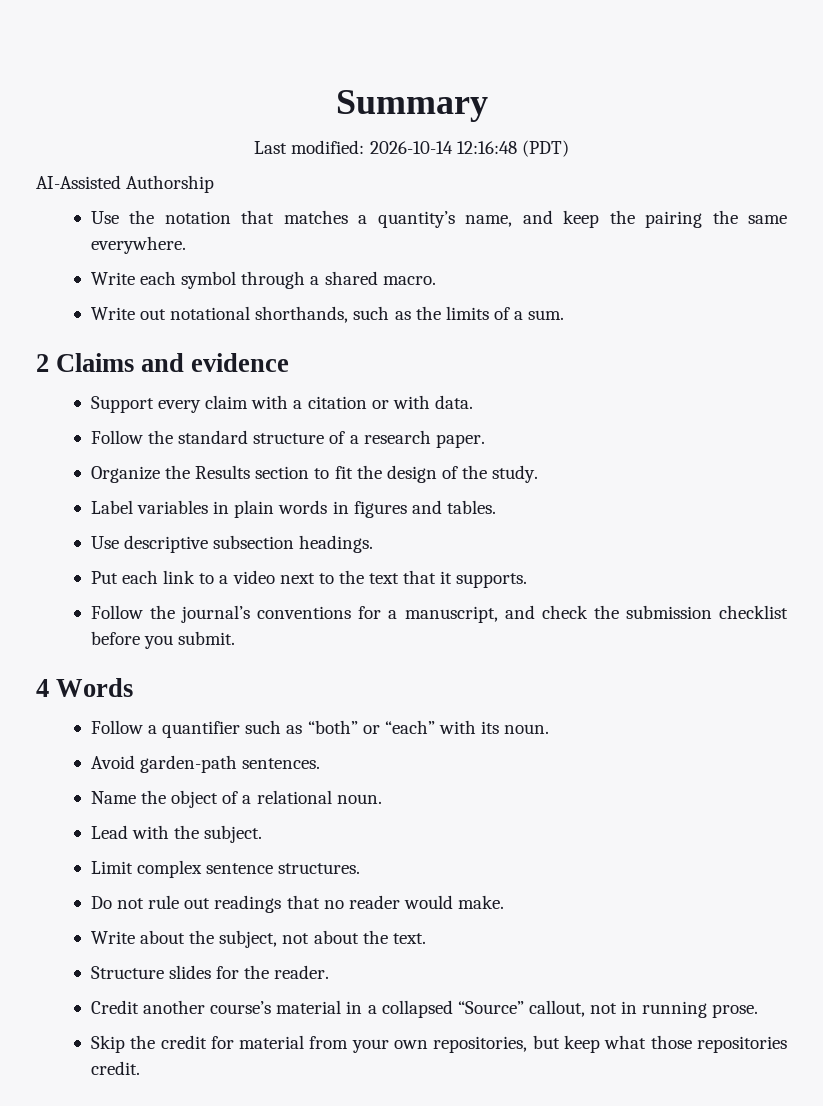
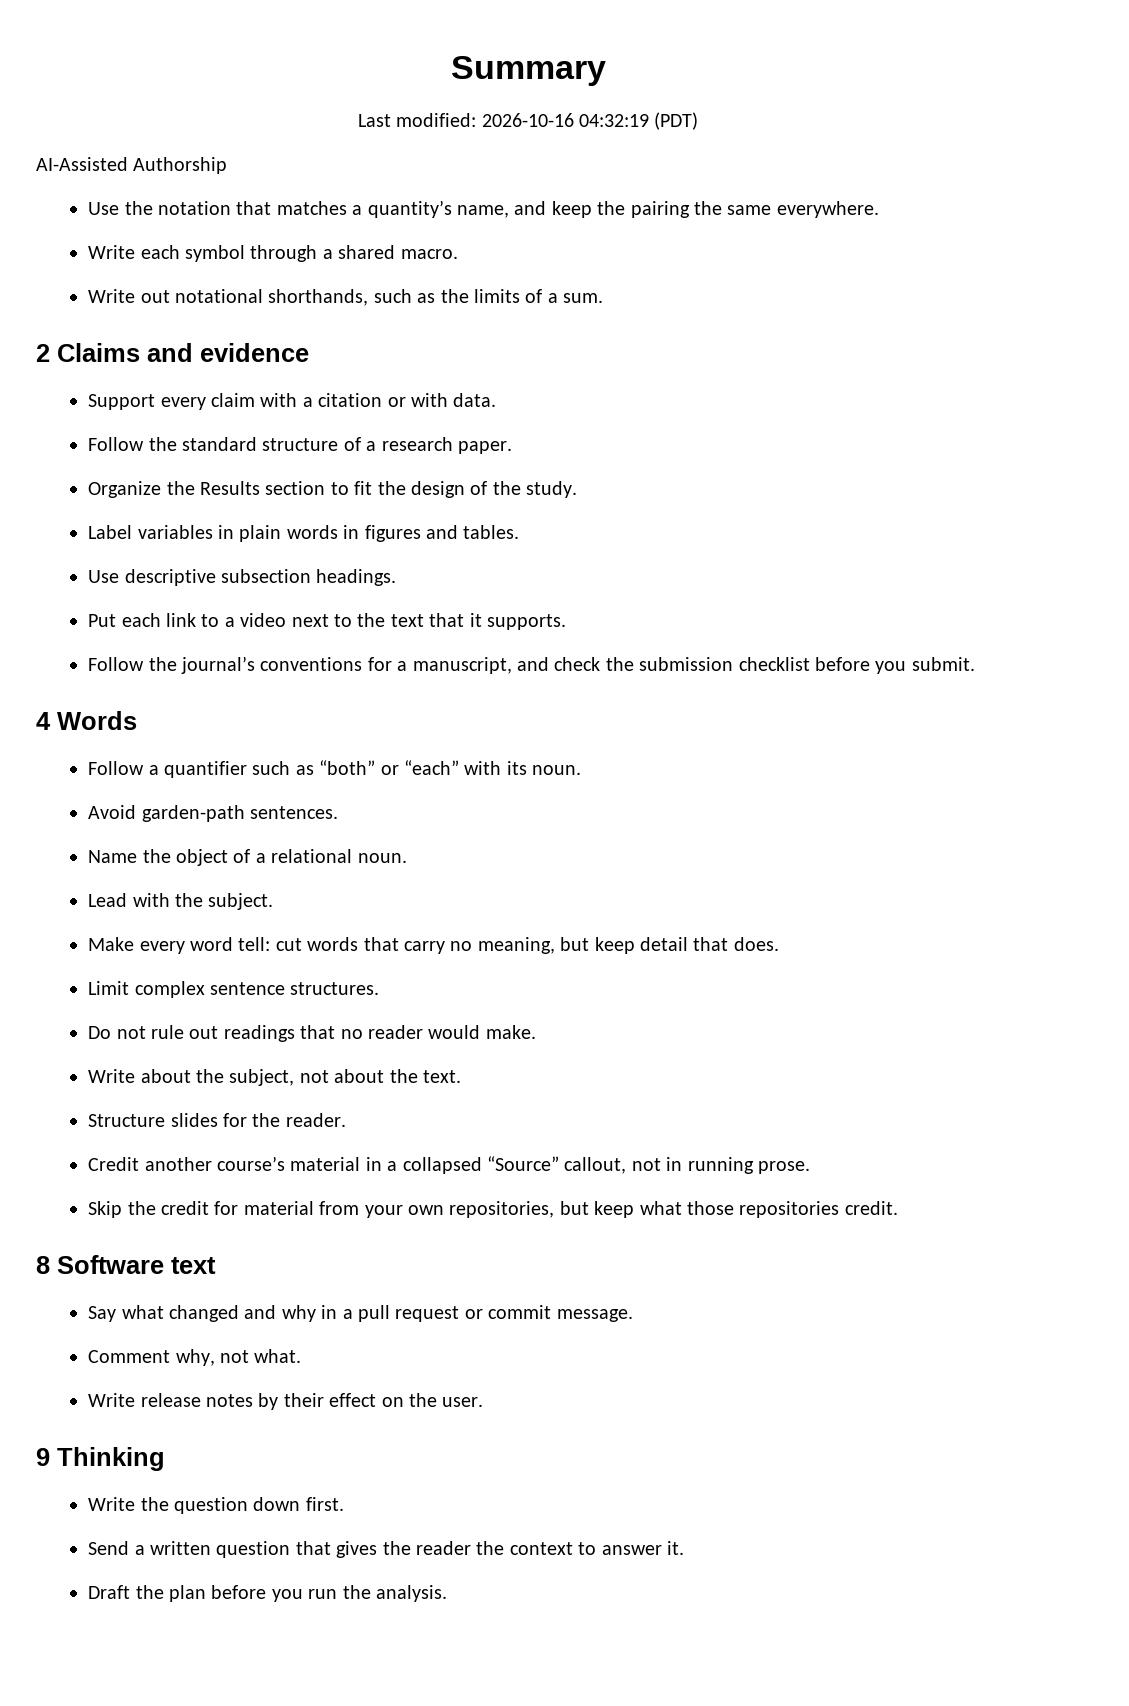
[369,141,517,154] 2026-10-14 12:16:48 -> [481,113,649,127] 2026-10-16 04:32:19
(263, 834) none -> [88,937,779,954] // Make every word tell: cut words that carry no meaning, but keep detail that does.
(140, 1068) none -> [36,1255,216,1274] [88,1305,633,1322] [88,1349,302,1366] [88,1393,484,1410] [36,1447,165,1471] [88,1497,344,1514] [88,1541,685,1558] [88,1585,448,1602] // 8 Software text // Say what changed and why in a pull request or commit message. // Comment why, not what. // Write release notes by their effect on the user. // 9 Thinking // Write the question down first. // Send a written question that gives the reader the context to answer it. // Draft the plan before you run the analysis.

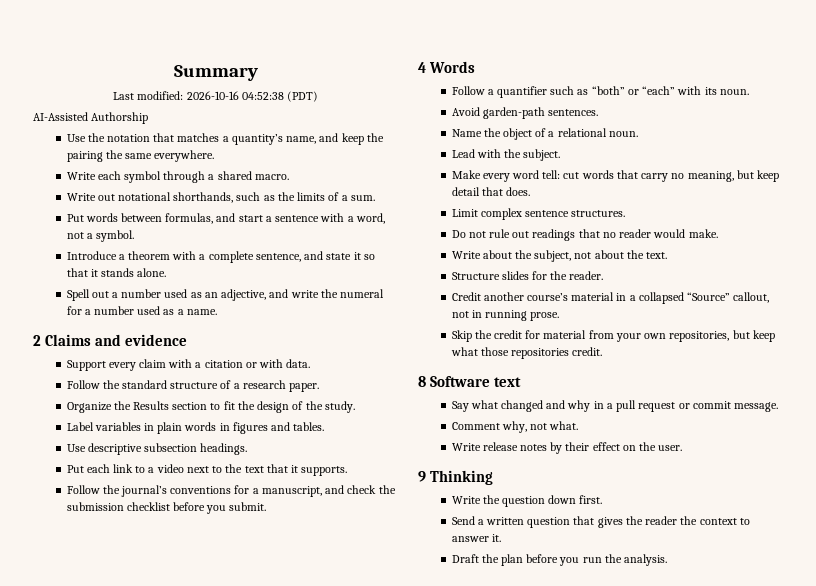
[578,114,649,127] 04:32:19 -> [241,92,284,100] 04:52:38
(604, 298) none -> [66,213,385,224] [66,230,134,242] [66,251,375,263] [66,268,167,277] [66,289,385,301] [66,306,217,315] // Put words between formulas, and start a sentence with a word, not a symbol. // Introduce a theorem with a complete sentence, and state it so that it stands alone. // Spell out a number used as an adjective, and write the numeral for a number used as a name.

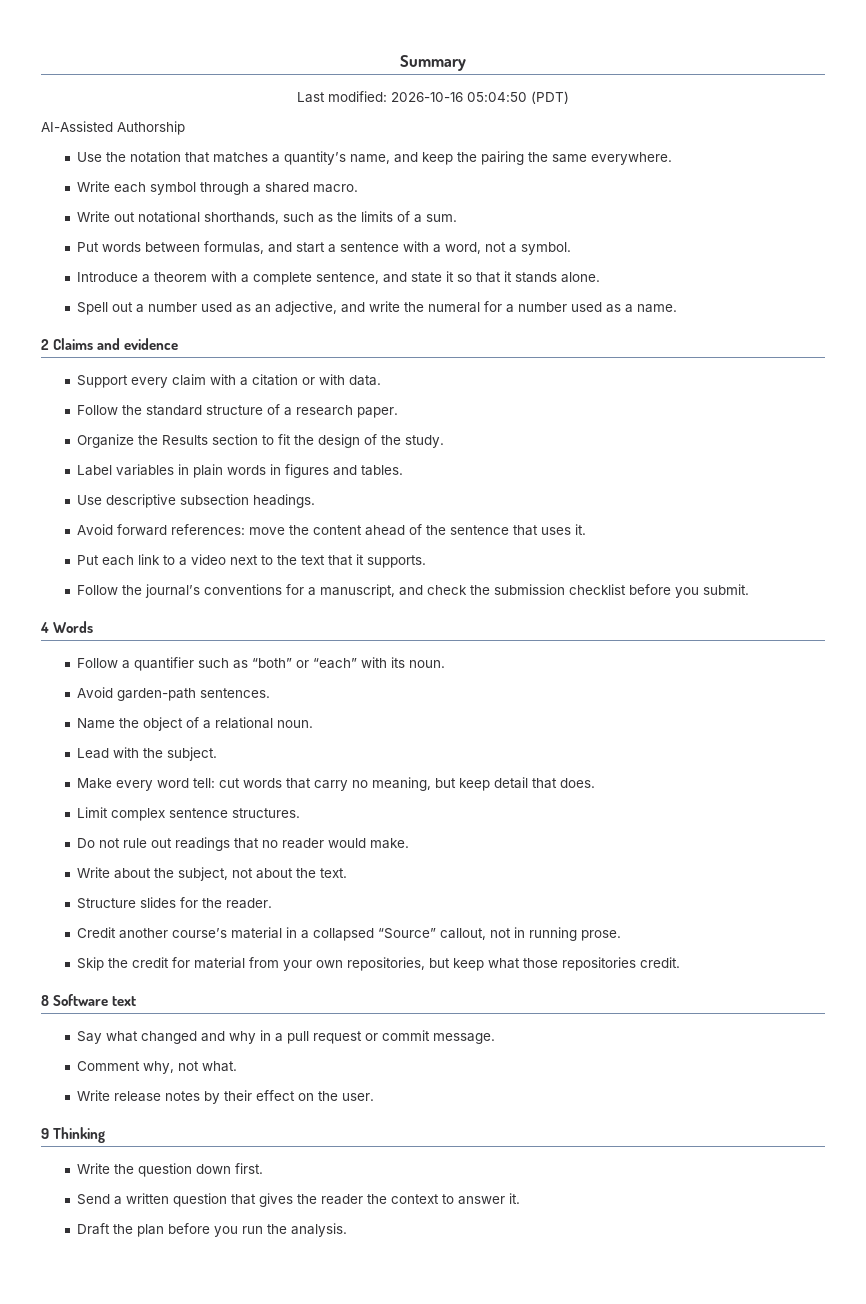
[241,92,284,100] 04:52:38 -> [467,92,527,102] 05:04:50
(248, 449) none -> [76,524,586,536] // Avoid forward references: move the content ahead of the sentence that uses it.

